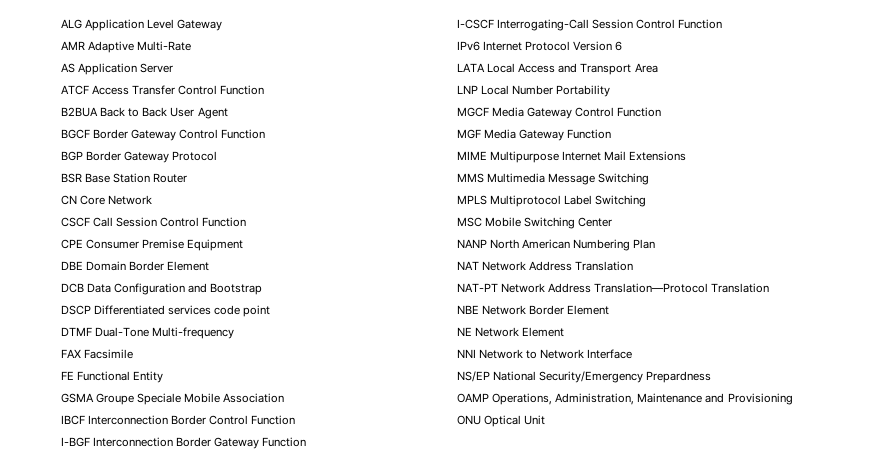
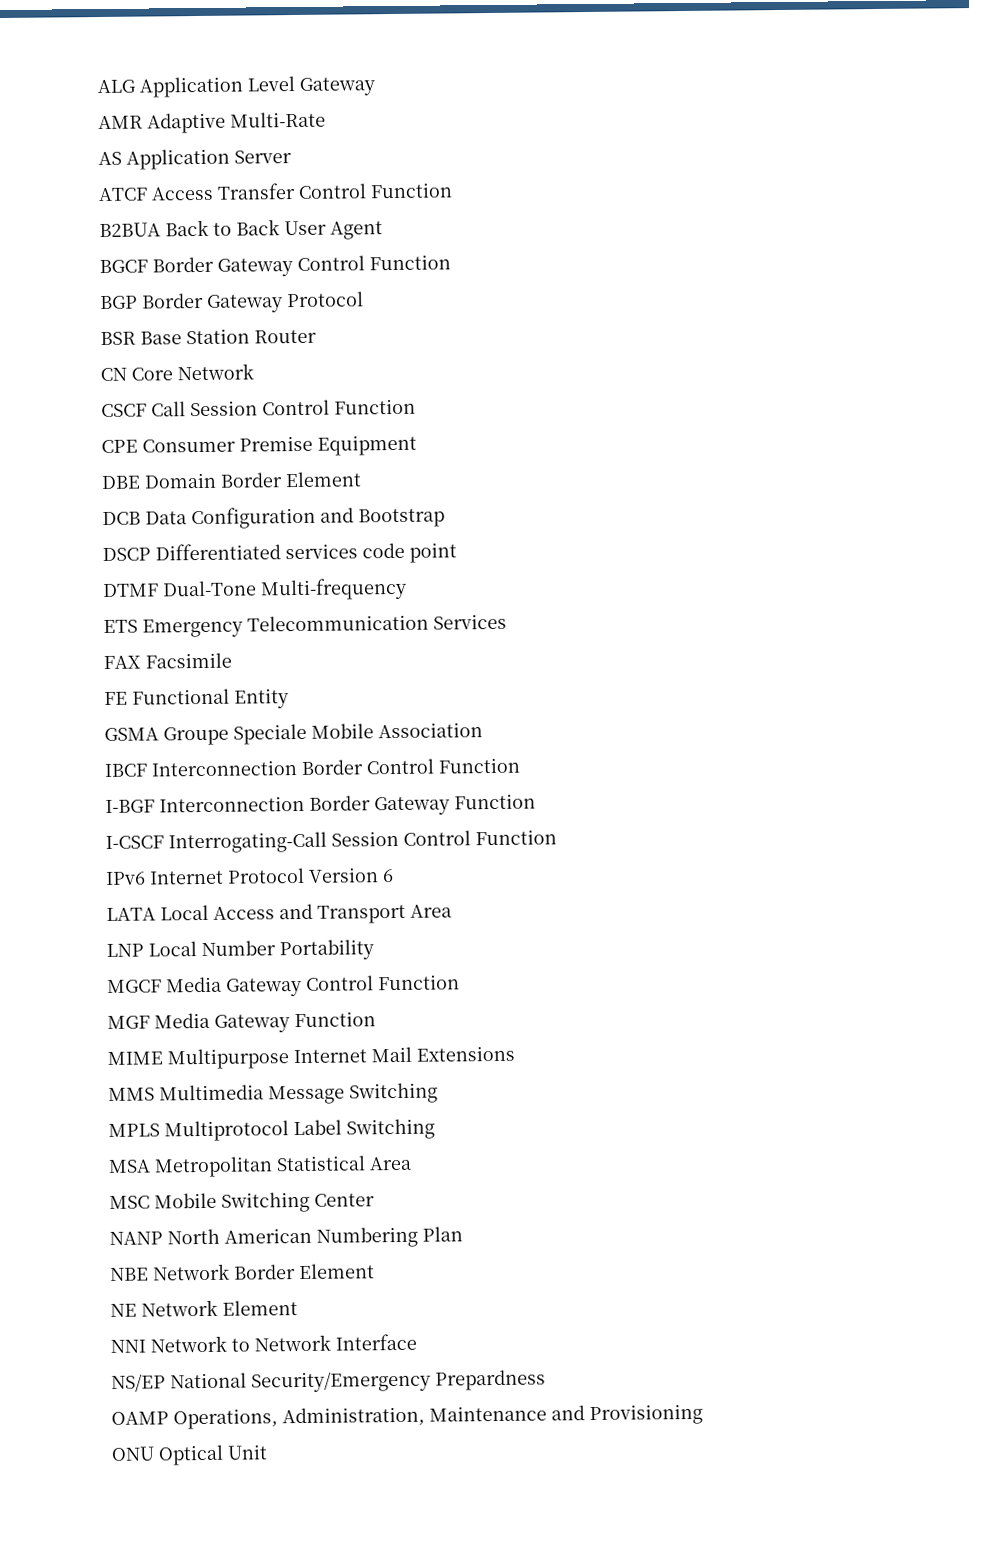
(235, 333) none -> [103,613,507,638] // ETS Emergency Telecommunication Services
(647, 201) none -> [108,1155,412,1178] // MSA Metropolitan Statistical Area
[457,261,634,271] [457,283,770,293] // NAT Network Address Translation // NAT-PT Network Address Translation—Protocol Translation -> (463, 1234) none

